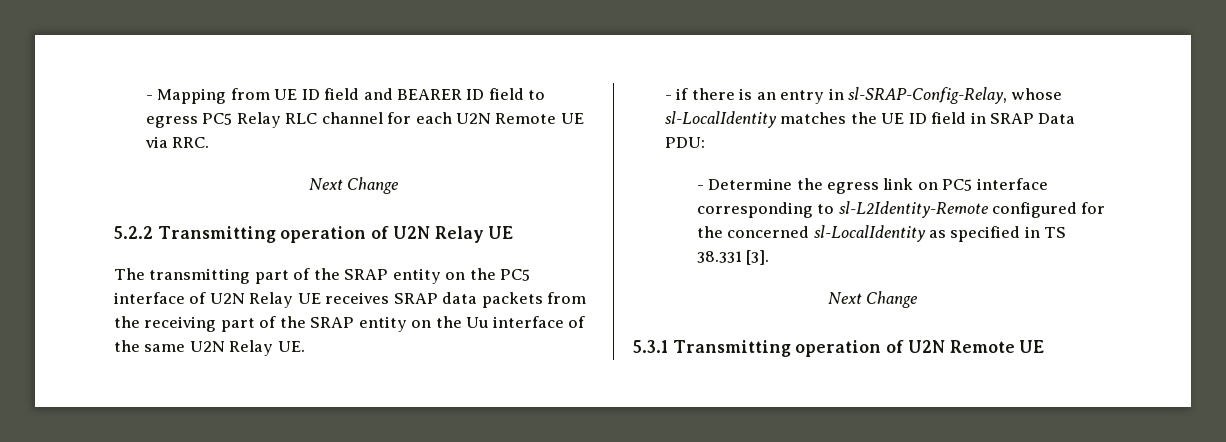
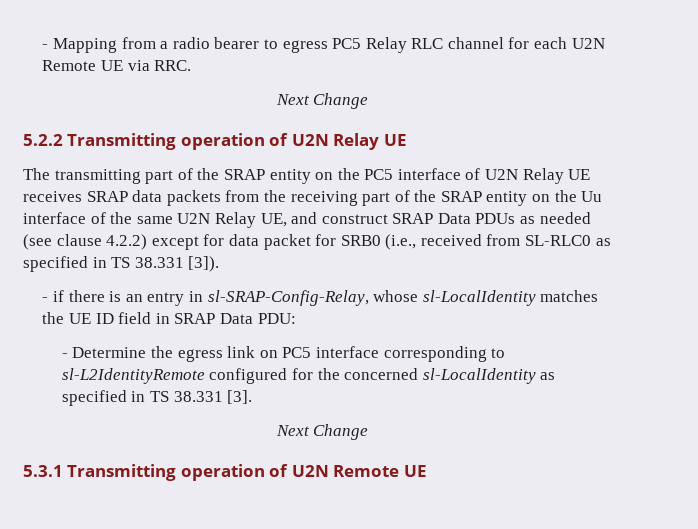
[274,88,524,100] UE ID field and BEARER ID field -> [160,37,260,49] a radio bearer
[277,341,305,352] UE. -> [260,212,591,227] [23,234,611,250] [23,256,220,272] UE, and construct SRAP Data PDUs as needed (see clause 4.2.2) except for data packet for SRB0 (i.e., received from SL-RLC0 as specified in TS 38.331 [3]).
[838,201,989,218] sl-L2Identity-Remote -> [61,368,205,384] sl-L2IdentityRemote

